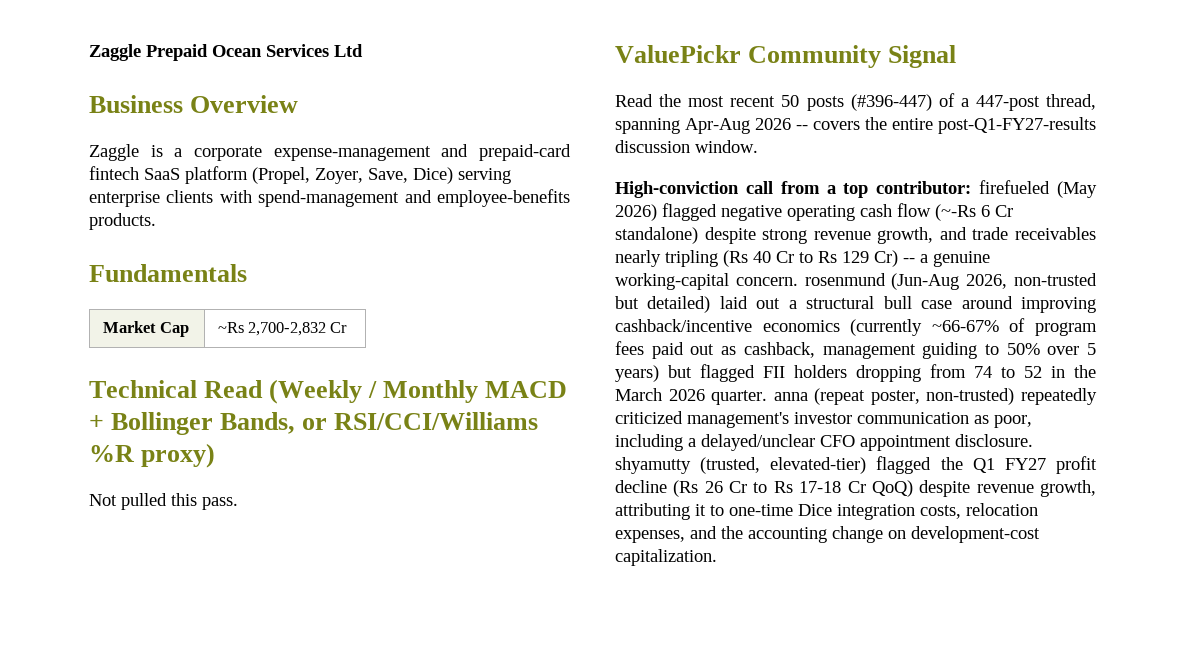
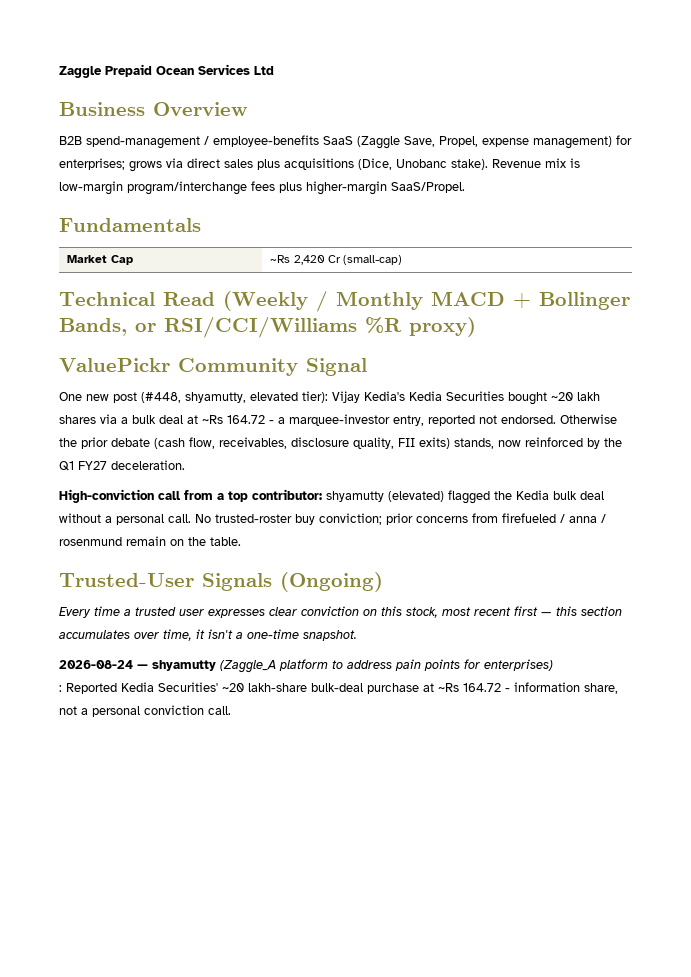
[89,144,571,161] [89,166,511,184] [89,189,570,207] [89,213,156,230] Zaggle is a corporate expense-management and prepaid-card fintech SaaS platform (Propel, Zoyer, Save, Dice) serving enterprise clients with spend-management and employee-benefits products. -> [59,135,632,149] [59,158,580,172] [59,181,465,195] B2B spend-management / employee-benefits SaaS (Zaggle Save, Propel, expense management) for enterprises; grows via direct sales plus acquisitions (Dice, Unobanc stake). Revenue mix is low-margin program/interchange fees plus higher-margin SaaS/Propel.
[248,322,348,336] 2,700-2,832 Cr -> [293,255,402,265] 2,420 Cr (small-cap)
[89,493,238,510] // Not pulled this pass. -> (476, 327) none
[615,93,1096,111] [615,117,1096,134] [615,140,758,153] Read the most recent 50 posts (#396-447) of a 447-post thread, spanning Apr-Aug 2026 -- covers the entire post-Q1-FY27-results discussion window. -> [59,391,600,405] [59,414,617,426] [59,437,622,449] [59,460,185,471] One new post (#448, shyamutty, elevated tier): Vijay Kedia's Kedia Securities bought ~20 lakh shares via a bulk deal at ~Rs 164.72 - a marquee-investor entry, reported not endorsed. Otherwise the prior debate (cash flow, receivables, disclosure quality, FII exits) stands, now reinforced by the Q1 FY27 deceleration.
[979,180,1097,198] [615,203,1013,221] [615,227,1096,244] [615,250,990,267] [615,273,1097,290] [615,296,1096,313] [615,318,1097,336] [615,341,1096,359] [615,364,1096,382] [615,388,1097,405] [615,411,1032,428] [615,434,1033,451] [615,456,1097,474] [615,480,1096,497] [615,503,1038,520] [615,526,1040,543] [615,549,717,566] firefueled (May 2026) flagged negative operating cash flow (~-Rs 6 Cr standalone) despite strong revenue growth, and trade receivables nearly tripling (Rs 40 Cr to Rs 129 Cr) -- a genuine working-capital concern. rosenmund (Jun-Aug 2026, non-trusted but detailed) laid out a structural bull case around improving cashback/incentive economics (currently ~66-67% of program fees paid out as cashback, management guiding to 50% over 5 years) but flagged FII holders dropping from 74 to 52 in the March 2026 quarter. anna (repeat poster, non-trusted) repeatedly criticized management's investor communication as poor, including a delayed/unclear CFO appointment disclosure. shyamutty (trusted, elevated-tier) flagged the Q1 FY27 profit decline (Rs 26 Cr to Rs 17-18 Cr QoQ) despite revenue growth, attributing it to one-time Dice integration costs, relocation expenses, and the accounting change on development-cost capitalization. -> [326,490,604,504] [59,513,606,525] [59,536,241,546] [59,572,383,592] [59,606,622,618] [59,629,357,641] [59,659,553,673] [59,682,618,694] [59,705,231,717] shyamutty (elevated) flagged the Kedia bulk deal without a personal call. No trusted-roster buy conviction; prior concerns from firefueled / anna / rosenmund remain on the table. // Trusted-User Signals (Ongoing) // Every time a trusted user expresses clear conviction on this stock, most recent first — this section accumulates over time, it isn't a one-time snapshot. // 2026-08-24 — shyamutty (Zaggle_A platform to address pain points for enterprises) // : Reported Kedia Securities' ~20 lakh-share bulk-deal purchase at ~Rs 164.72 - information share, not a personal conviction call.

